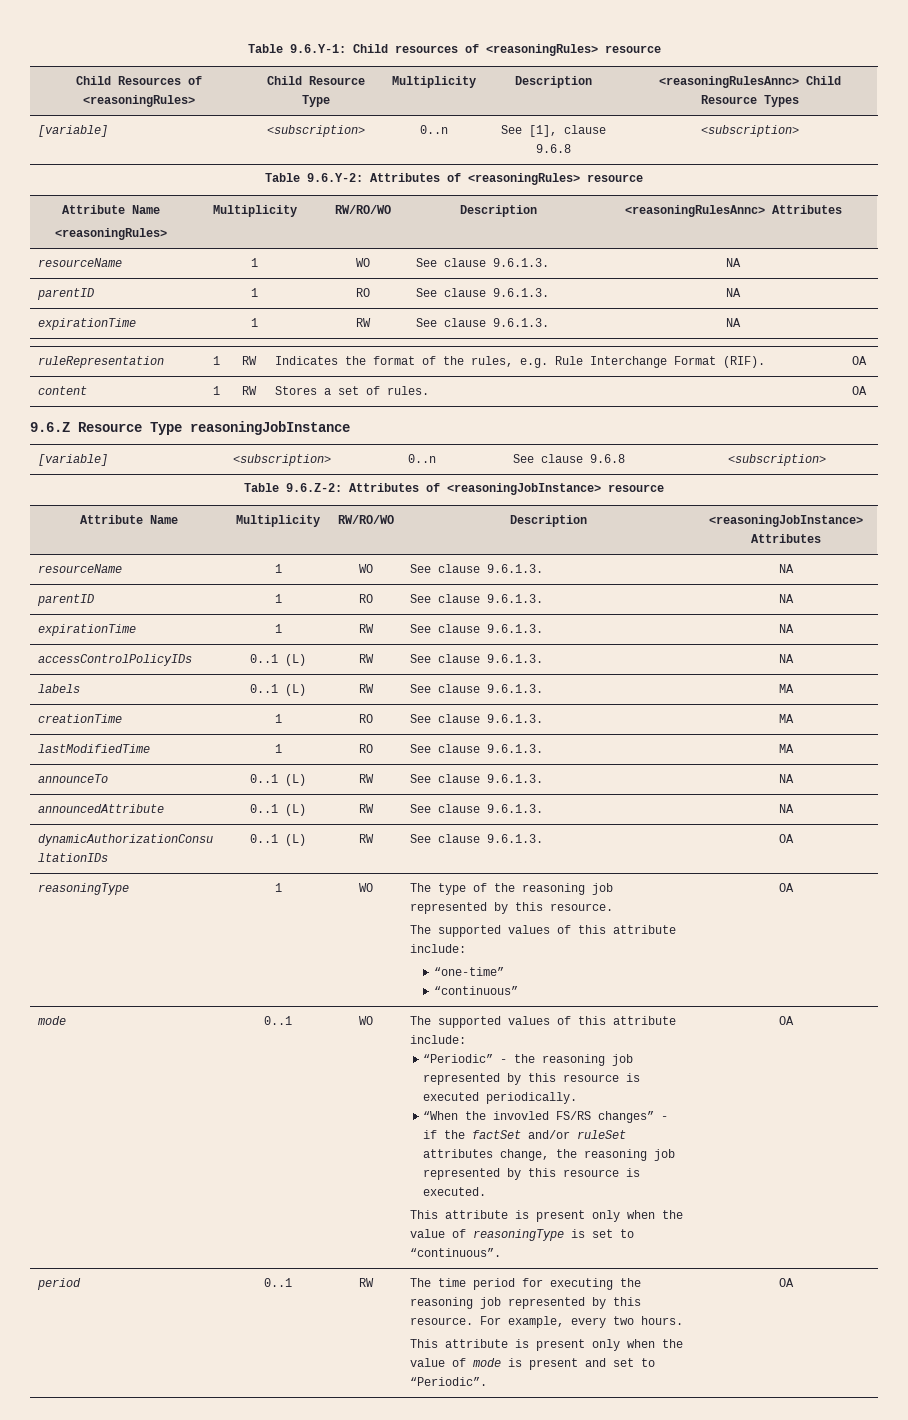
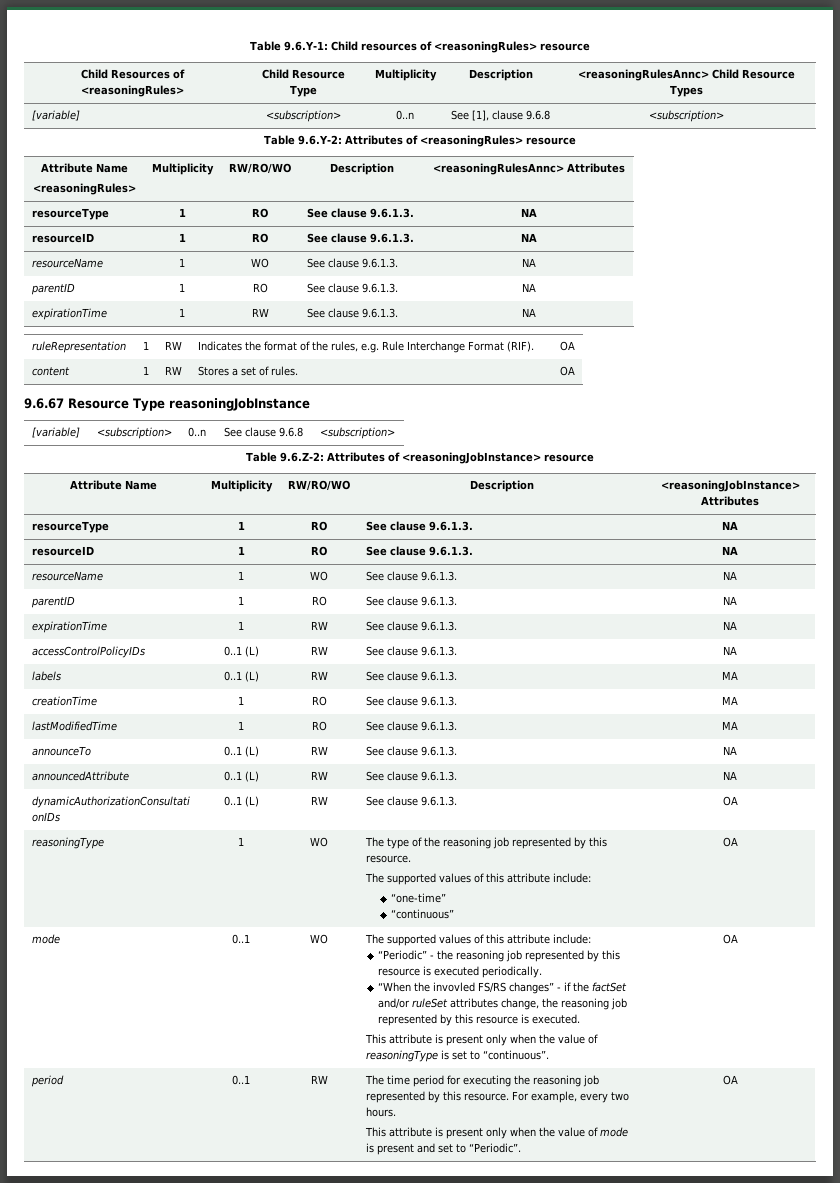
(842, 209) none -> [31,208,109,220] [178,208,186,217] [252,208,268,218] [306,208,414,218] [521,208,537,217] [31,233,94,243] [178,233,186,242] [252,233,268,243] [306,233,414,243] [521,233,537,242] // resourceType | 1 | RO | See clause 9.6.1.3. | NA // resourceID | 1 | RO | See clause 9.6.1.3. | NA
[30,422,70,432] 9.6.Z -> [24,398,64,409] 9.6.67
(821, 538) none -> [31,521,109,533] [237,521,245,530] [311,521,327,531] [365,521,473,531] [722,521,738,530] [31,546,94,556] [237,546,245,555] [311,546,327,556] [365,546,473,556] [722,546,738,555] // resourceType | 1 | RO | See clause 9.6.1.3. | NA // resourceID | 1 | RO | See clause 9.6.1.3. | NA

